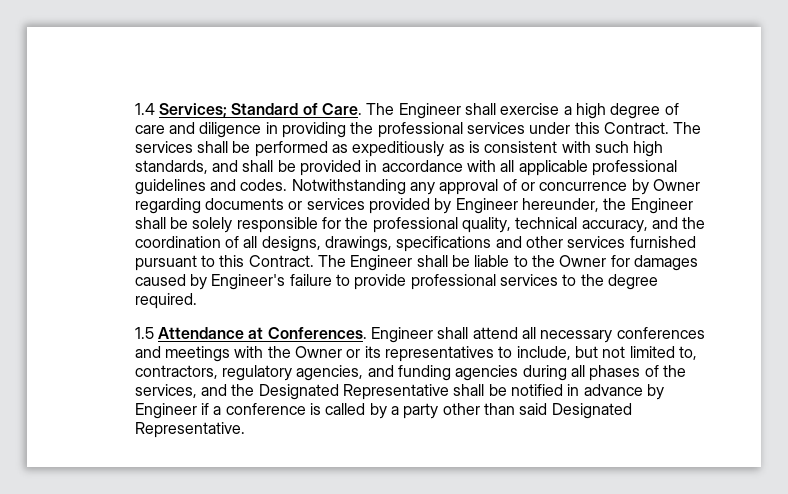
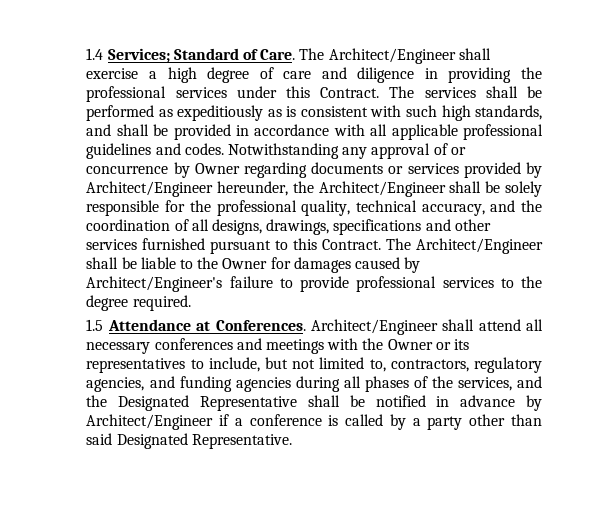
[398,103,461,119] Engineer -> [328,48,456,64] Architect/Engineer
[455,198,518,214] Engineer -> [86,181,214,197] Architect/Engineer
[630,198,693,214] Engineer -> [318,181,446,197] Architect/Engineer
[350,255,413,271] Engineer -> [416,238,543,254] Architect/Engineer
[211,274,286,290] Engineer's -> [86,276,223,292] Architect/Engineer's
[371,327,434,343] Engineer -> [310,319,438,335] Architect/Engineer
[134,403,197,419] Engineer -> [86,414,214,430] Architect/Engineer

